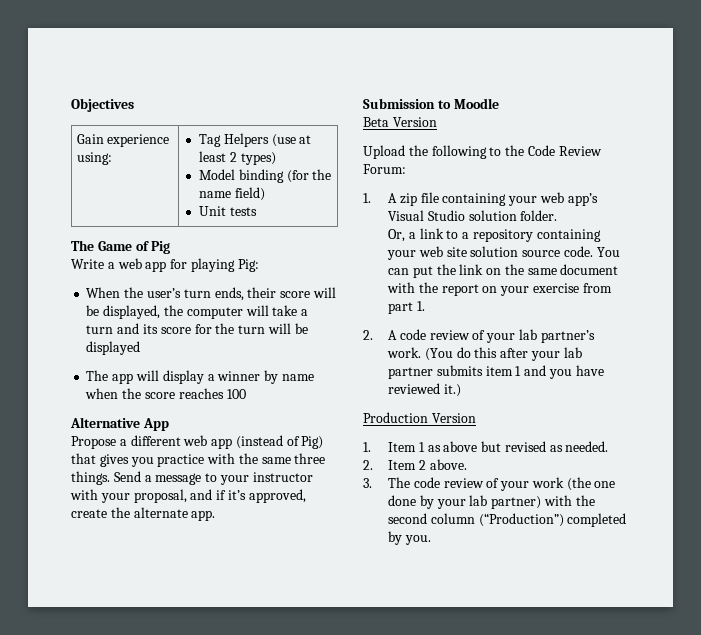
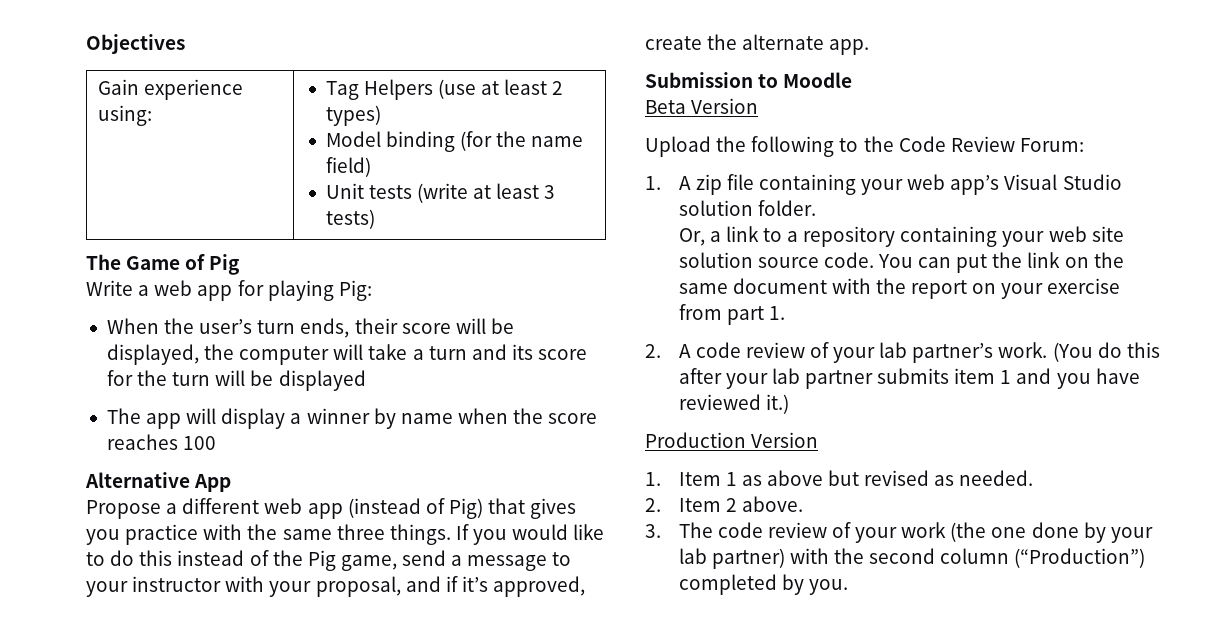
(257, 211) none -> [417,183,556,203] [325,209,375,229] (write at least 3 tests)
[113,471,141,482] Send -> [455,524,605,545] [86,550,447,571] If you would like to do this instead of the Pig game, send

